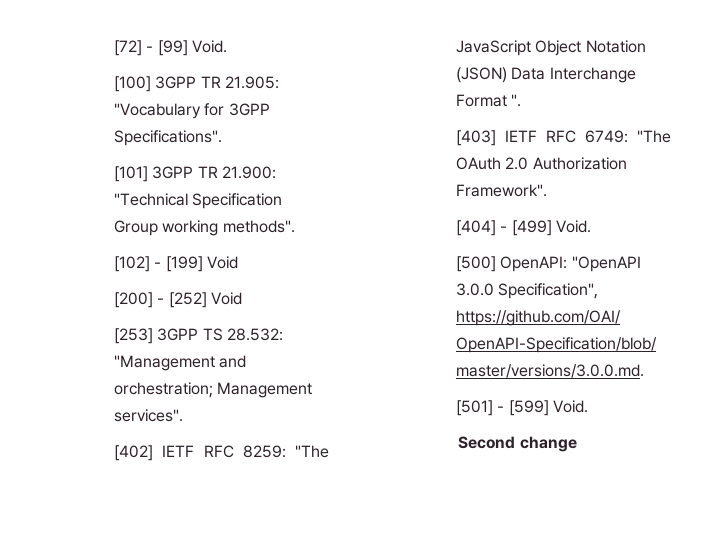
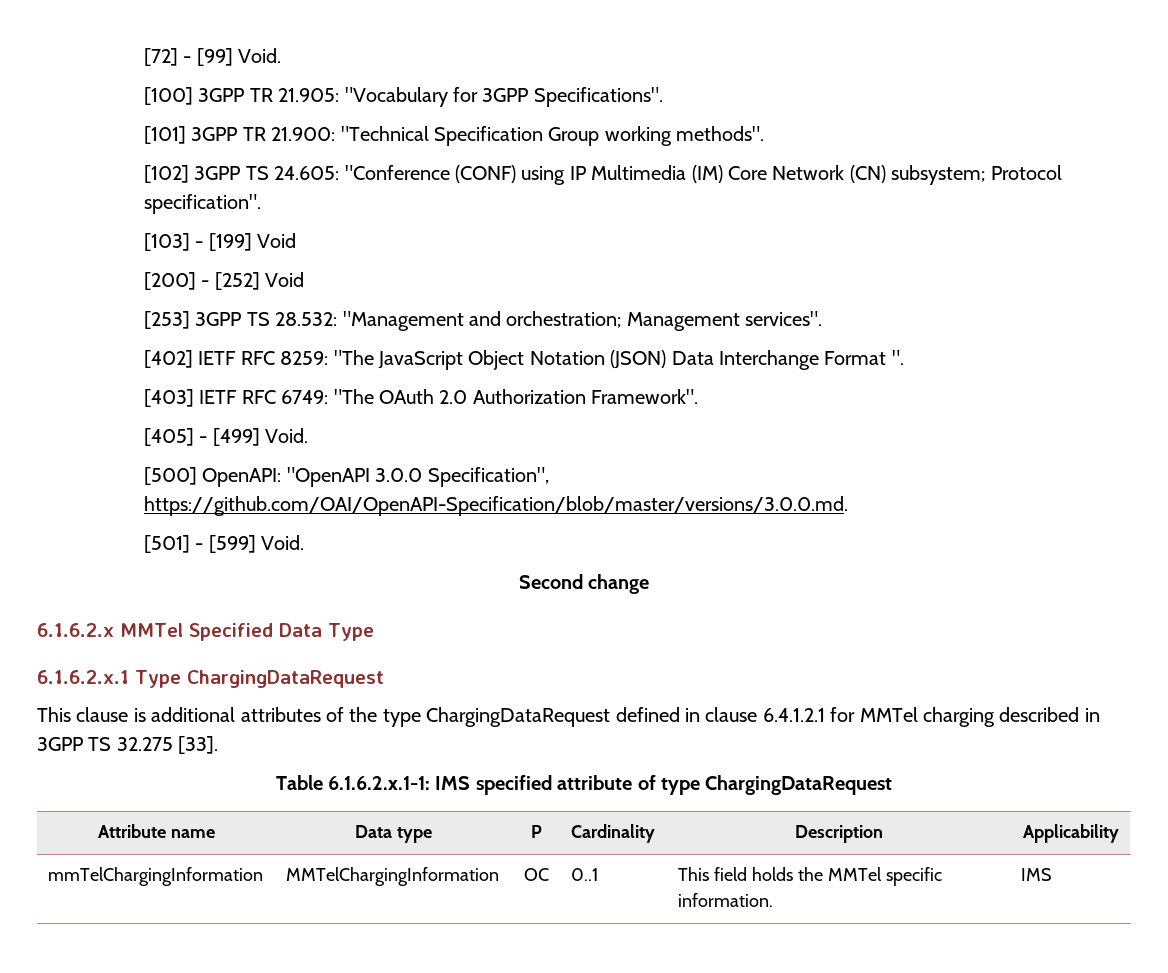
(151, 264) none -> [194,165,1062,185] [143,194,261,214] [143,233,190,251] 3GPP TS 24.605: "Conference (CONF) using IP Multimedia (IM) Core Network (CN) subsystem; Protocol specification". // [103]
[456,220,497,236] [404] -> [143,428,194,446] [405]
(577, 444) none -> [37,623,374,641] [37,670,384,688] [37,707,1100,727] [37,736,219,754] [275,775,893,795] [98,824,215,838] [355,825,432,843] [530,825,542,838] [571,824,656,843] [795,825,883,843] [1022,824,1119,843] [48,867,264,886] [286,867,500,886] [523,868,549,881] [571,868,599,881] [678,867,942,886] [678,893,774,907] [1021,868,1053,881] // 6.1.6.2.x MMTel Specified Data Type // 6.1.6.2.x.1 Type ChargingDataRequest // This clause is additional attributes of the type ChargingDataRequest defined in clause 6.4.1.2.1 for MMTel charging described in 3GPP TS 32.275 [33]. // Table 6.1.6.2.x.1-1: IMS specified attribute of type ChargingDataRequest // Attribute name | Data type | P | Cardinality | Description | Applicability // mmTelChargingInformation | MMTelChargingInformation | OC | 0..1 | This field holds the MMTel specific information. | IMS

